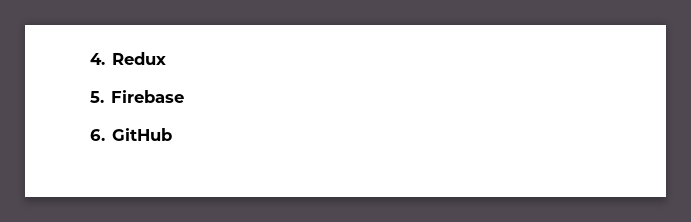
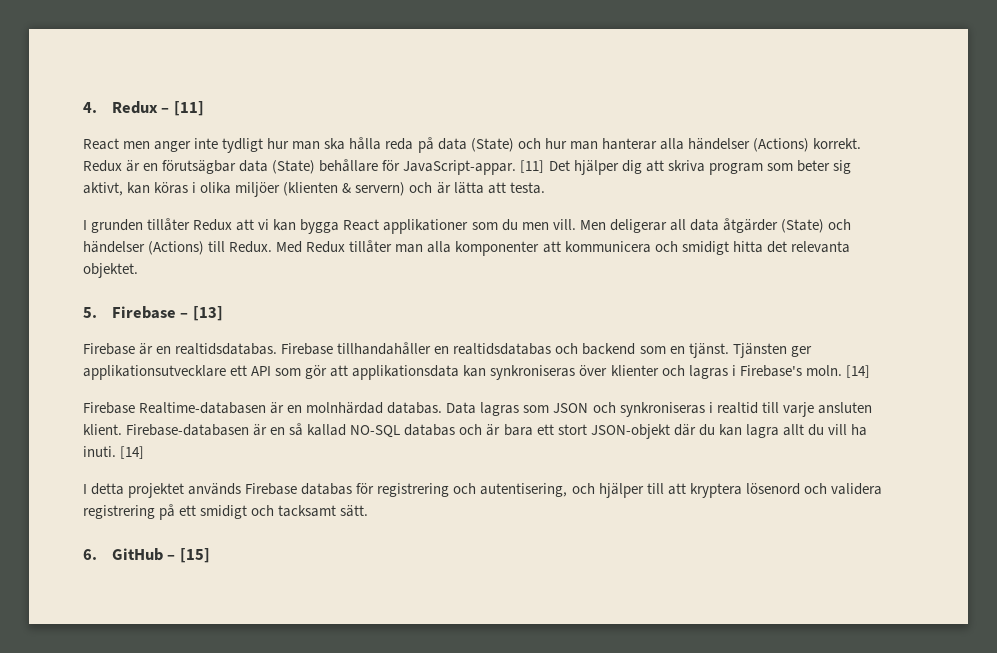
[90,90,184,103] // 5. Firebase -> [161,101,204,116] [83,137,861,153] [83,159,851,175] [83,182,545,197] [83,218,851,234] [83,240,850,256] [83,263,138,278] [83,306,223,321] [83,342,812,358] [83,365,870,380] [83,402,872,417] [83,423,868,439] [83,446,145,459] [83,483,882,498] [83,504,369,520] – [11] // React men anger inte tydligt hur man ska hålla reda på data (State) och hur man hanterar alla händelser (Actions) korrekt. Redux är en förutsägbar data (State) behållare för JavaScript-appar. [11] Det hjälper dig att skriva program som beter sig aktivt, kan köras i olika miljöer (klienten & servern) och är lätta att testa. // I grunden tillåter Redux att vi kan bygga React applikationer som du men vill. Men deligerar all data åtgärder (State) och händelser (Actions) till Redux. Med Redux tillåter man alla komponenter att kommunicera och smidigt hitta det relevanta objektet. // 5. Firebase – [13] // Firebase är en realtidsdatabas. Firebase tillhandahåller en realtidsdatabas och backend som en tjänst. Tjänsten ger applikationsutvecklare ett API som gör att applikationsdata kan synkroniseras över klienter och lagras i Firebase's moln. [14] // Firebase Realtime-databasen är en molnhärdad databas. Data lagras som JSON och synkroniseras i realtid till varje ansluten klient. Firebase-databasen är en så kallad NO-SQL databas och är bara ett stort JSON-objekt där du kan lagra allt du vill ha inuti. [14] // I detta projektet används Firebase databas för registrering och autentisering, och hjälper till att kryptera lösenord och validera registrering på ett smidigt och tacksamt sätt.
(172, 134) none -> [167,548,210,563] – [15]

